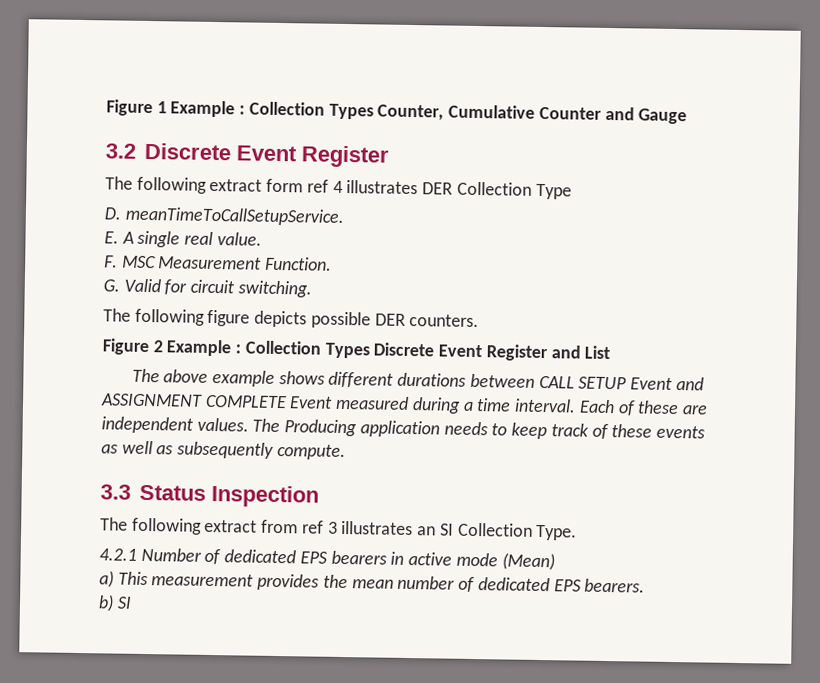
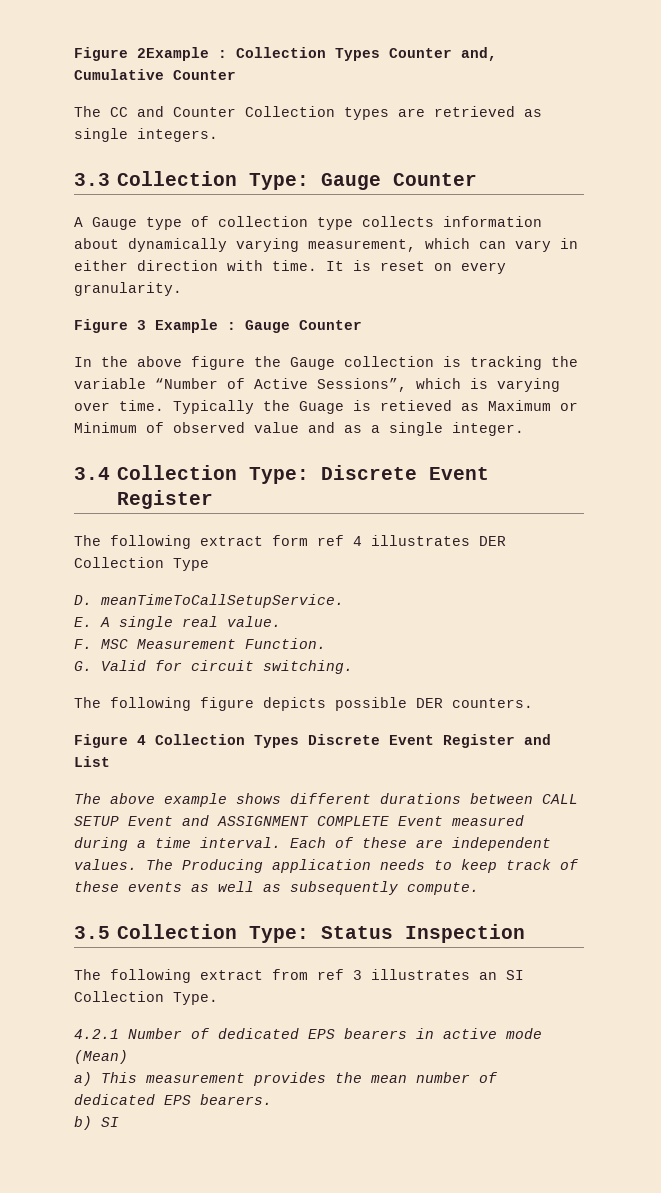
[106,99,445,121] Figure 1 Example : Collection Types Counter, -> [74,47,497,61] Figure 2Example : Collection Types Counter and,
[604,106,688,125] [105,143,136,159] and Gauge // 3.2 -> [74,106,542,120] [74,128,218,142] [74,171,478,190] [74,216,542,230] [74,238,578,252] [74,260,506,274] [74,282,182,296] [74,319,362,333] [74,356,578,370] [74,378,560,392] [74,400,578,414] [74,422,524,436] [74,465,310,484] // The CC and Counter Collection types are retrieved as single integers. // 3.3 Collection Type: Gauge Counter // A Gauge type of collection type collects information about dynamically varying measurement, which can vary in either direction with time. It is reset on every granularity. // Figure 3 Example : Gauge Counter // In the above figure the Gauge collection is tracking the variable “Number of Active Sessions”, which is varying over time. Typically the Guage is retieved as Maximum or Minimum of observed value and as a single integer. // 3.4 Collection Type:
[152,339,242,357] 2 Example : -> [137,735,146,745] 4
[100,484,131,500] 3.3 -> [74,924,310,943] 3.5 Collection Type:

